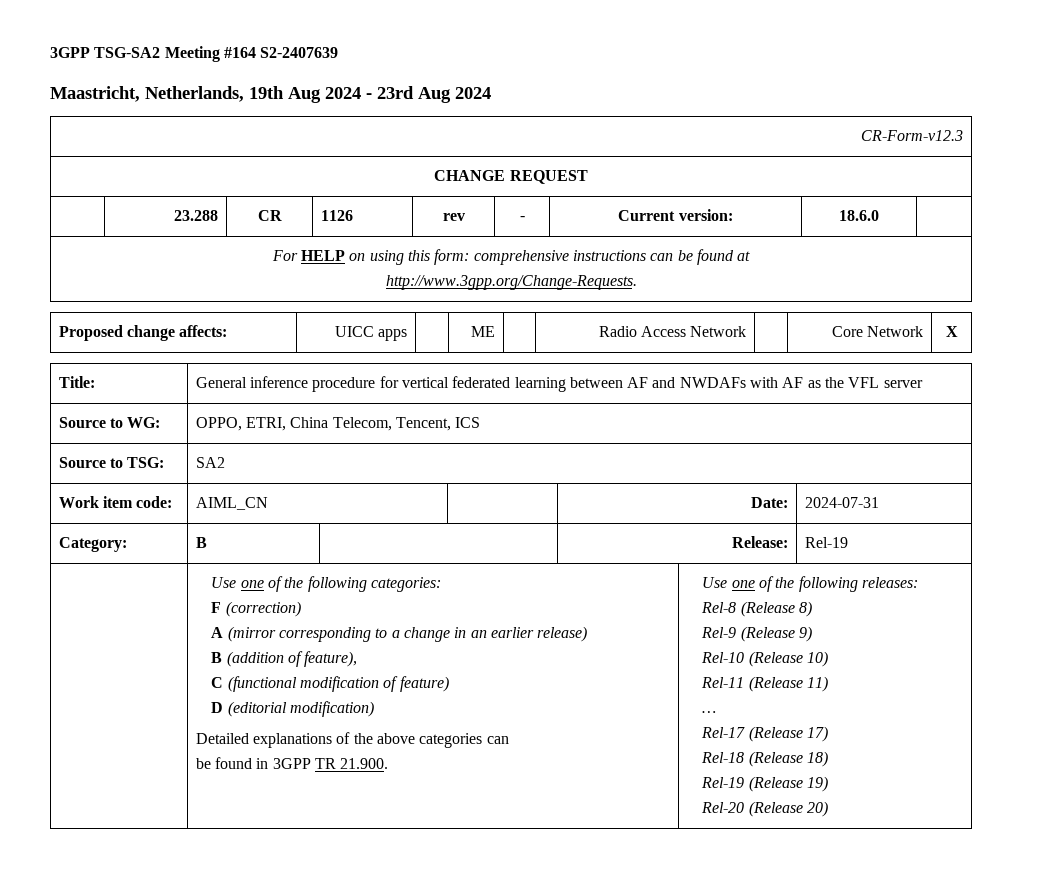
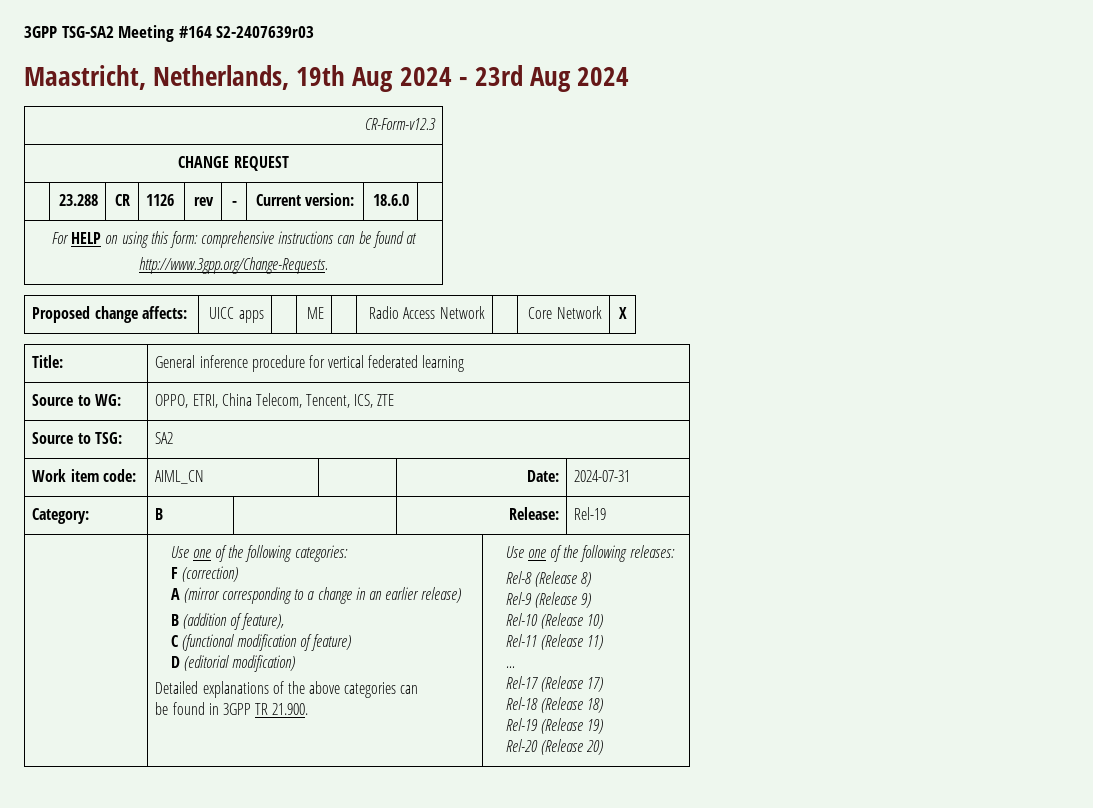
[260,47,339,58] S2-2407639 -> [216,26,315,38] S2-2407639r03
[569,377,923,388] between AF and NWDAFs with AF as the VFL server -> (465, 363) none
[455,417,481,428] ICS -> [354,394,395,408] ICS, ZTE

